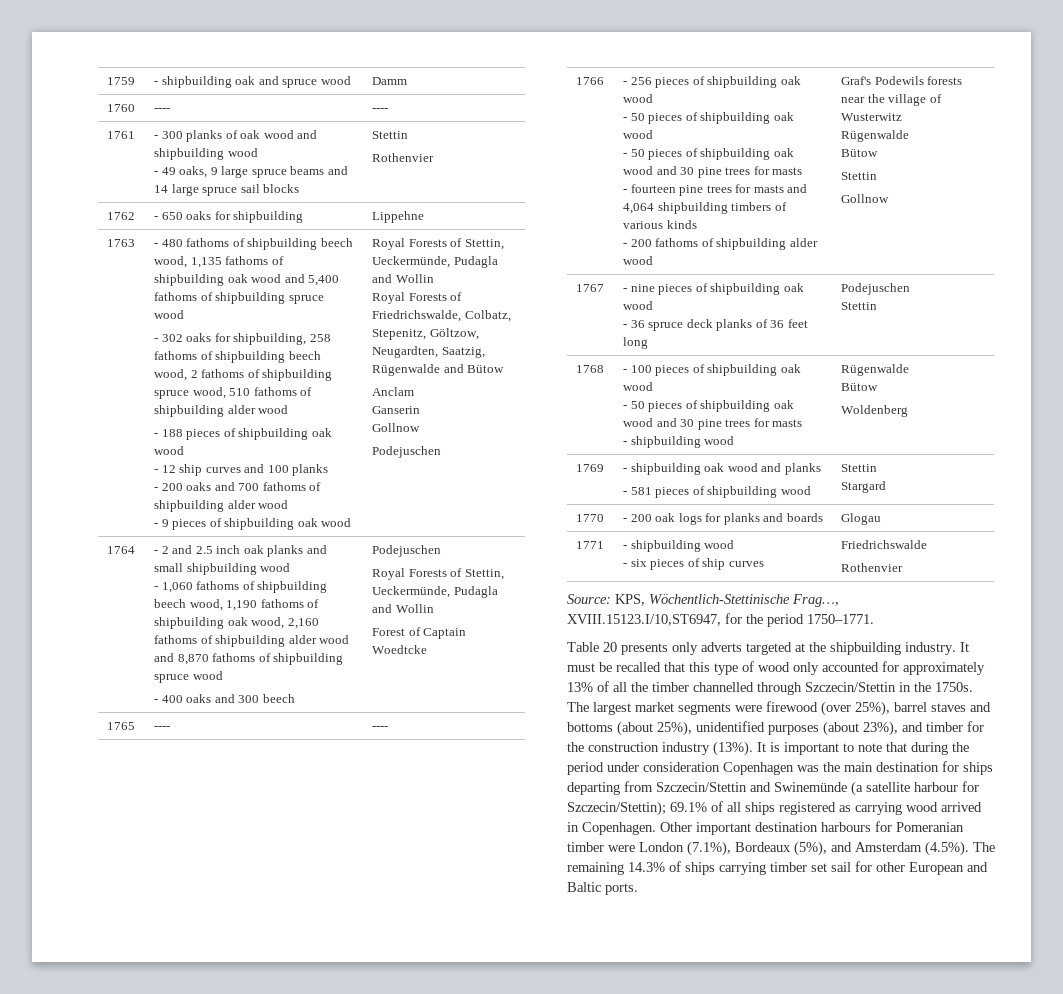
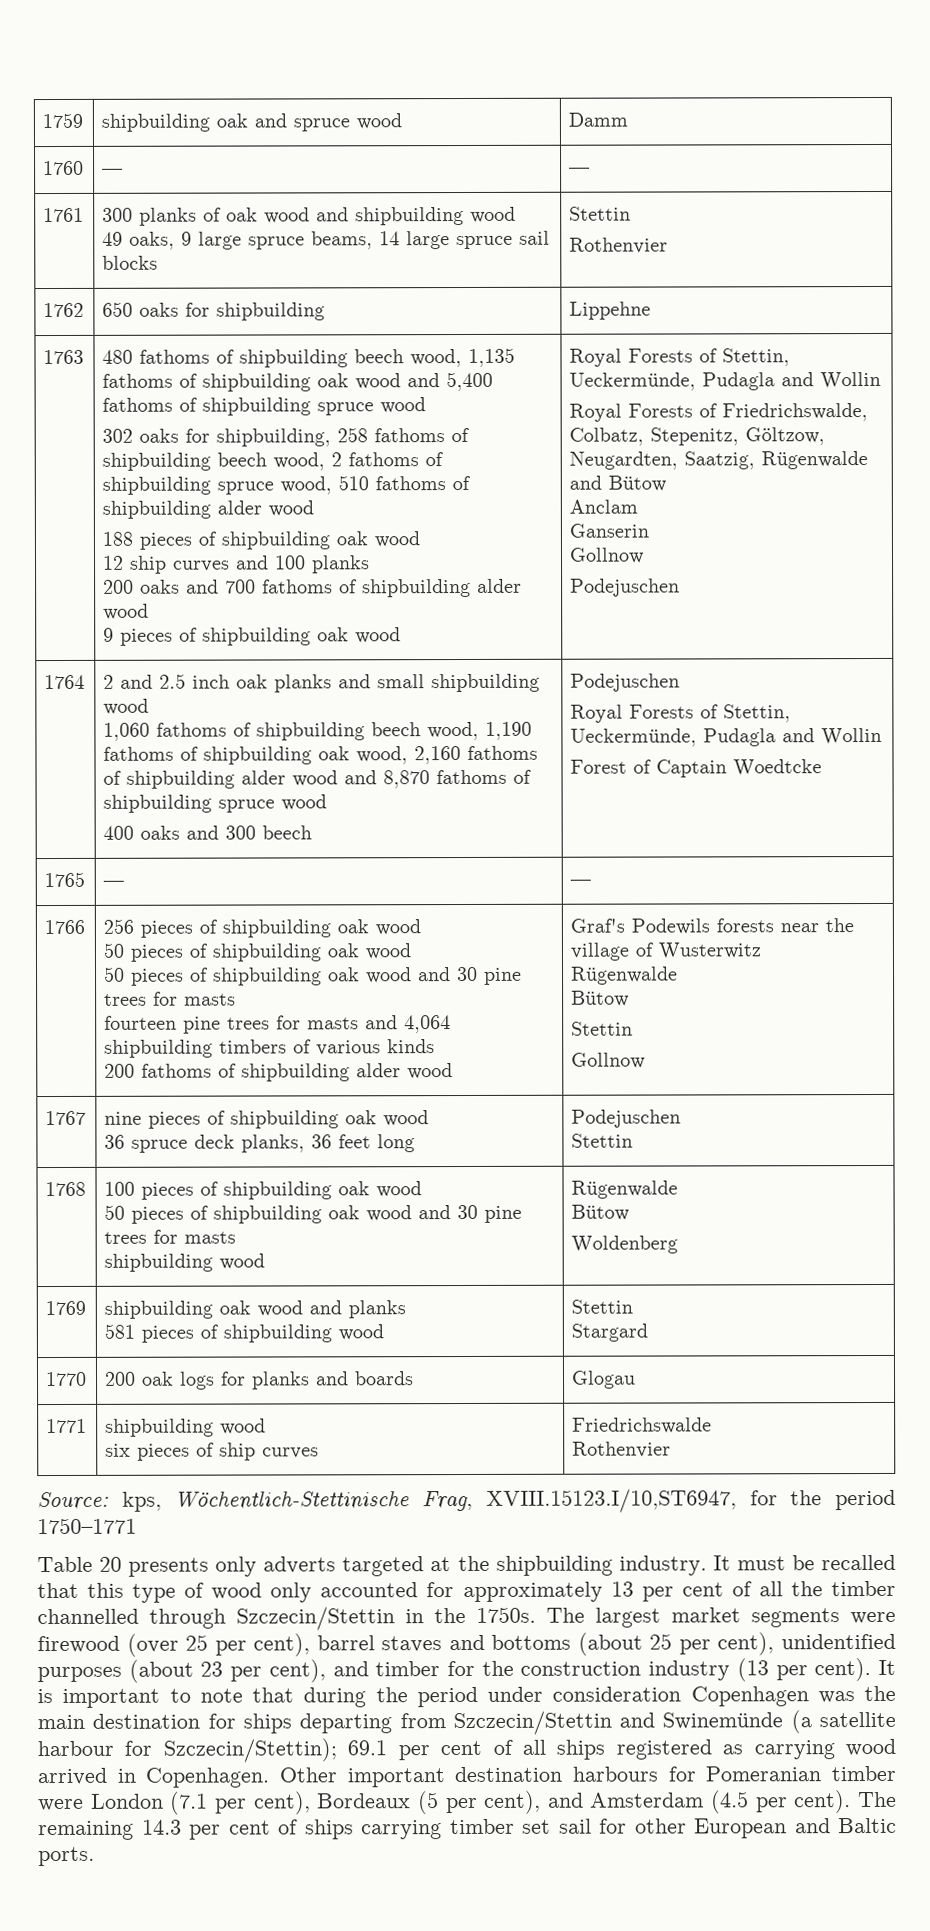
[154,81,159,85] - -> (84, 120) none
[154,108,171,112] [372,108,389,112] ---- | ---- -> [102,168,124,175] [569,167,591,174] — | —
[154,135,159,139] - -> (85, 215) none
[154,171,159,175] - -> (517, 214) none
[290,166,348,175] beams and -> [311,231,374,250] beams,
[154,216,159,220] - -> (85, 310) none
[154,243,159,247] - -> (85, 357) none
[154,338,159,342] - -> (427, 405) none
[154,433,159,437] - -> (315, 508) none
[154,469,159,473] - -> (421, 539) none
[154,487,159,491] - -> (371, 564) none
[154,523,159,527] - -> (150, 611) none
[154,550,159,554] - -> (86, 682) none
[154,586,159,590] - -> (150, 706) none
[154,699,159,703] - -> (328, 802) none
[154,726,171,730] [372,726,389,730] ---- | ---- -> [103,880,125,887] [570,879,592,886] — | —
[623,81,628,85] - -> (86, 927) none
[623,117,628,121] - -> (422, 927) none
[623,153,628,157] - -> (412, 951) none
[623,189,628,193] - -> (237, 999) none
[623,243,628,247] - -> (436, 1046) none
[623,288,628,292] - -> (87, 1118) none
[623,324,628,328] - -> (430, 1118) none
[716,319,768,331] planks of -> [241,1134,306,1153] planks,
[623,369,628,373] - -> (87, 1189) none
[623,405,628,409] - -> (423, 1189) none
[623,441,628,445] - -> (237, 1237) none
[623,468,628,472] - -> (87, 1308) none
[623,491,628,495] - -> (407, 1309) none
[623,518,628,522] - -> (88, 1379) none
[623,540,735,552] [623,563,628,567] - shipbuilding wood // - -> [105,1418,267,1437] shipbuilding wood //
[615,594,839,607] KPS, Wöchentlich-Stettinische Frag…, -> [121,1490,474,1512] kps, Wöchentlich-Stettinische Frag,
[807,614,874,624] 1750–1771. -> [37,1517,137,1535] 1750–1771
[567,682,593,692] 13% -> [610,1581,724,1602] 13 per cent
[855,701,890,716] 25%), -> [185,1633,311,1657] 25 per cent),
[657,721,898,736] 25%), unidentified purposes (about 23%), -> [649,1632,897,1656] [37,1659,326,1683] 25 per cent), unidentified purposes (about 23 per cent),
[713,741,753,756] (13%). -> [736,1658,872,1682] (13 per cent).
[670,802,707,812] 69.1% -> [347,1740,483,1761] 69.1 per cent
[687,841,995,856] [567,862,665,875] (7.1%), Bordeaux (5%), and Amsterdam (4.5%). The remaining 14.3% -> [170,1790,897,1815] [38,1819,271,1841] (7.1 per cent), Bordeaux (5 per cent), and Amsterdam (4.5 per cent). The remaining 14.3 per cent

